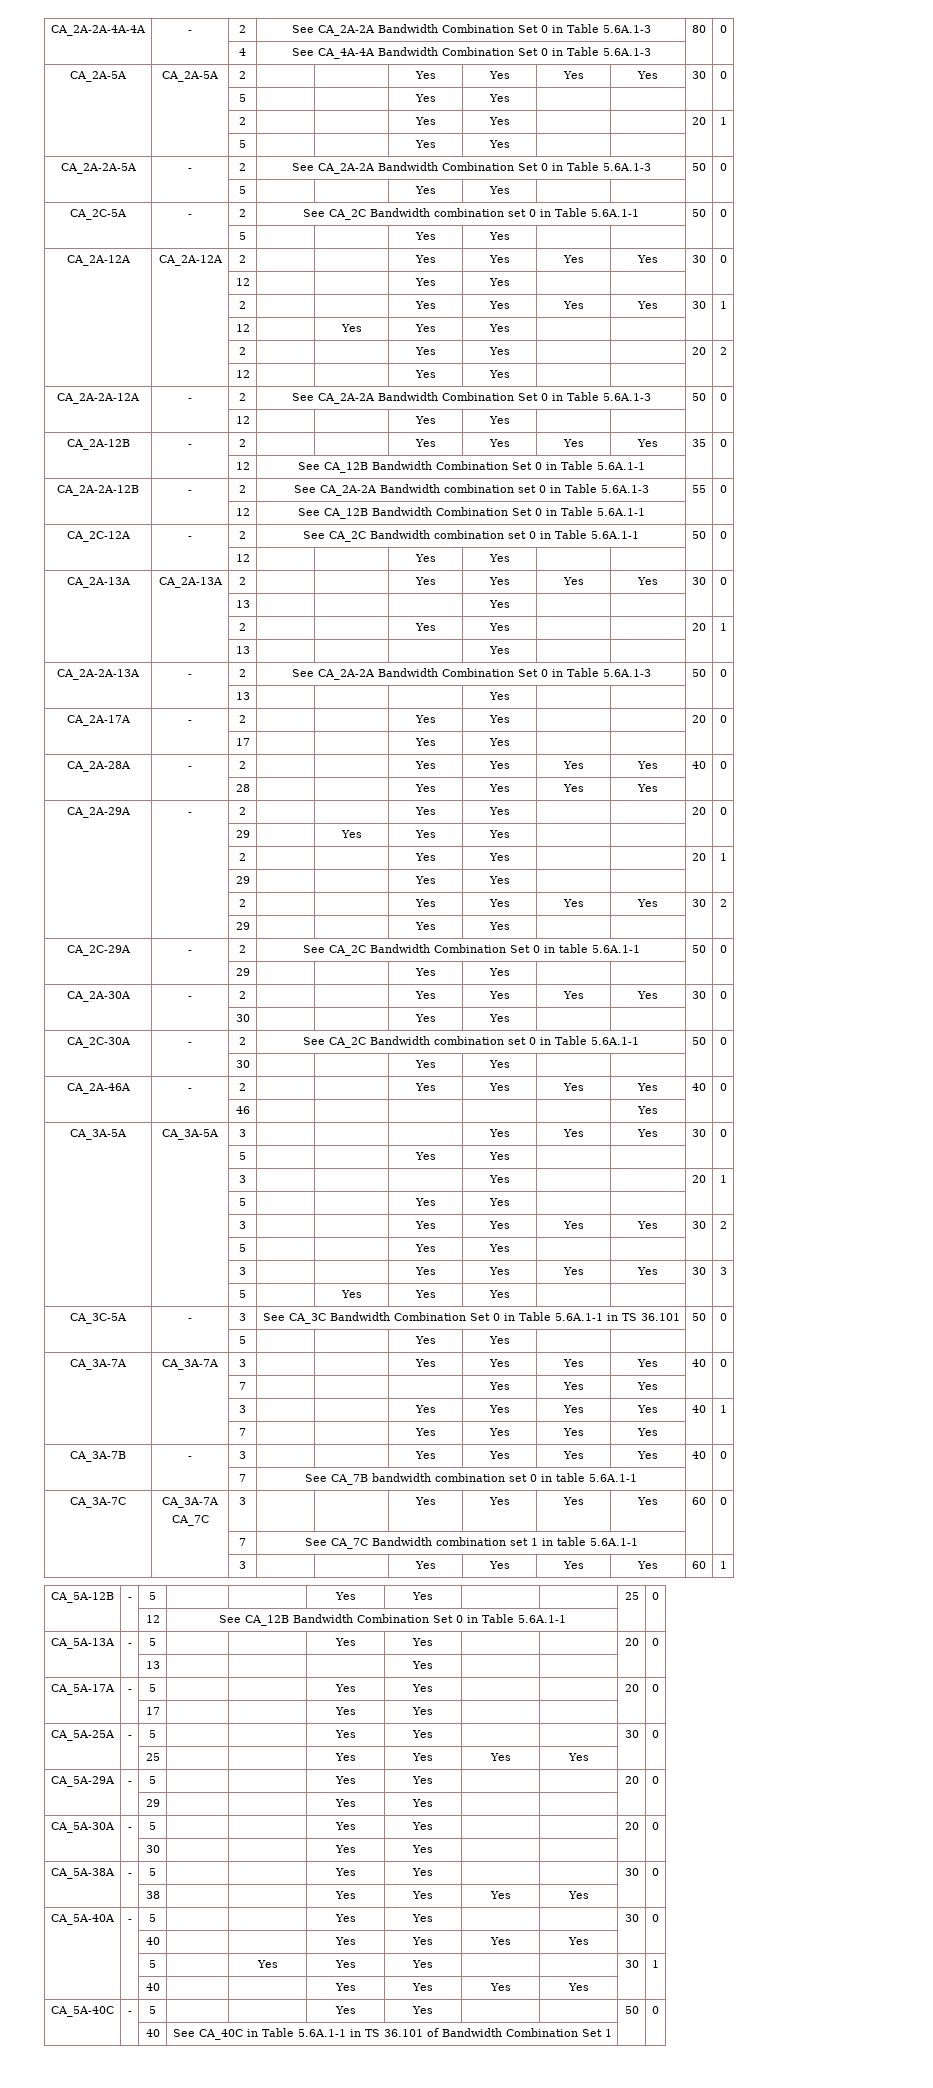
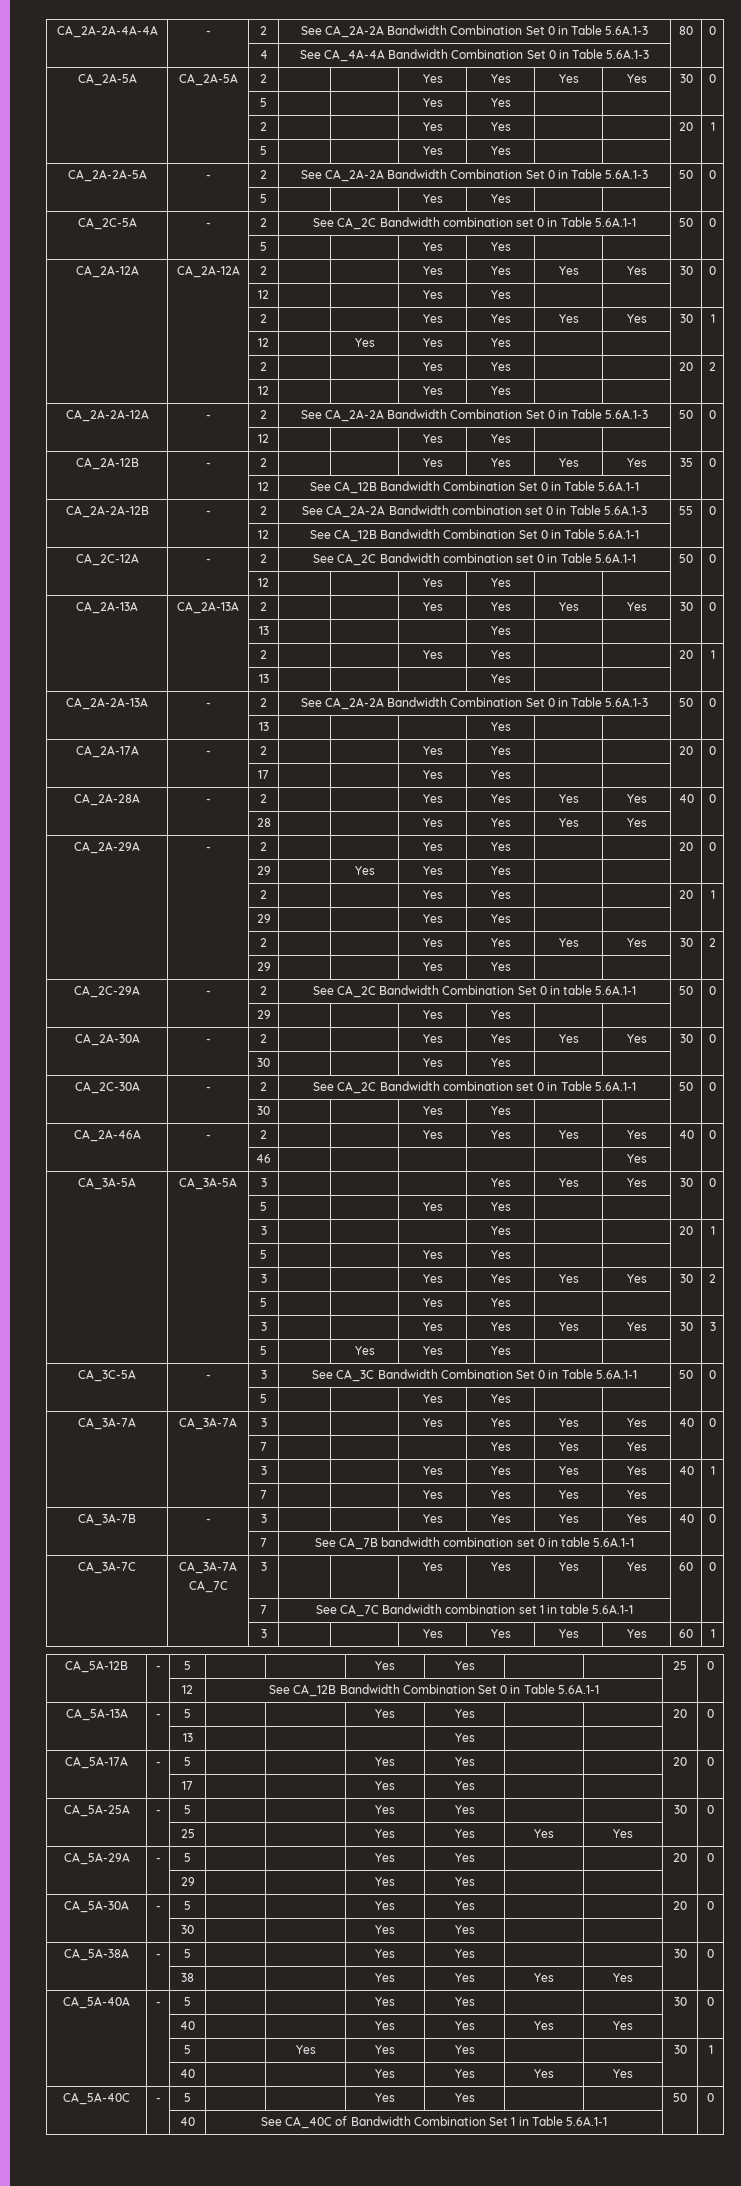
[606,1313,680,1321] in TS 36.101 -> (637, 1374) none
[246,2028,423,2037] in Table 5.6A.1-1 in TS 36.101 -> (333, 2122) none
(612, 2033) none -> [518,2116,608,2126] in Table 5.6A.1-1

